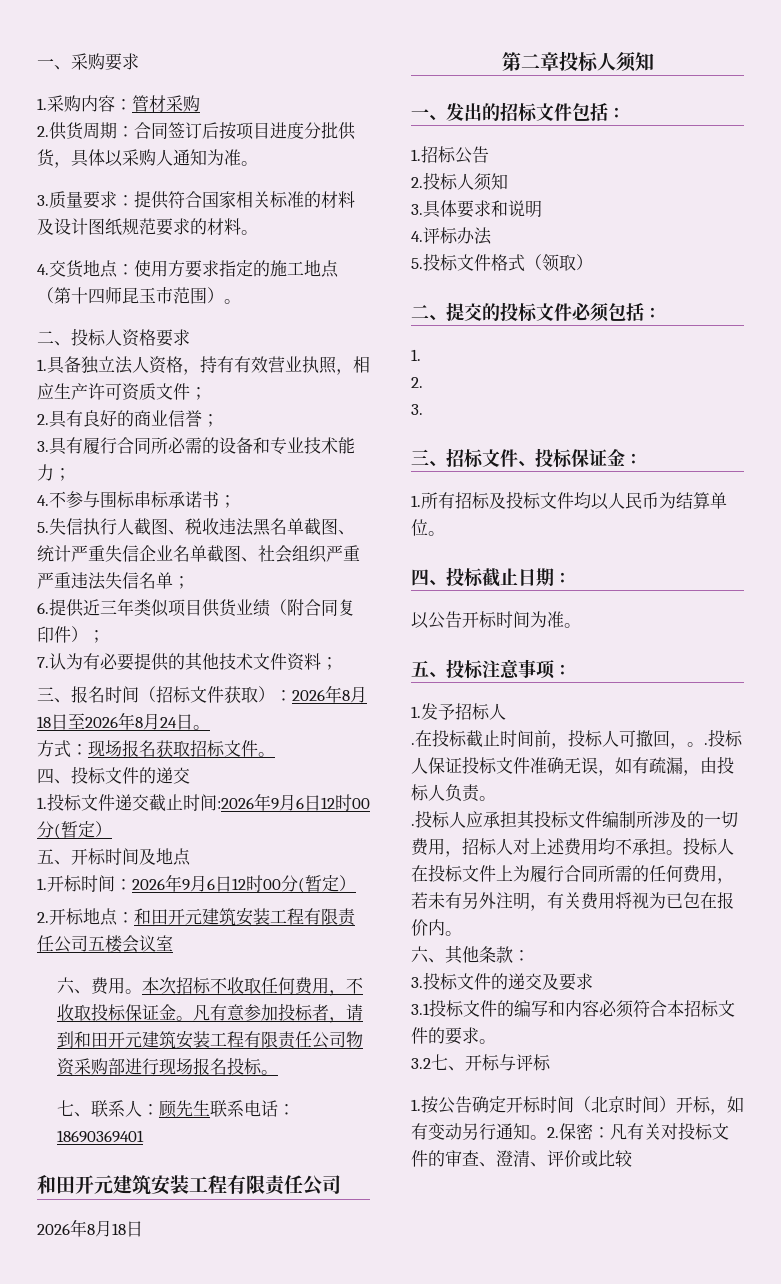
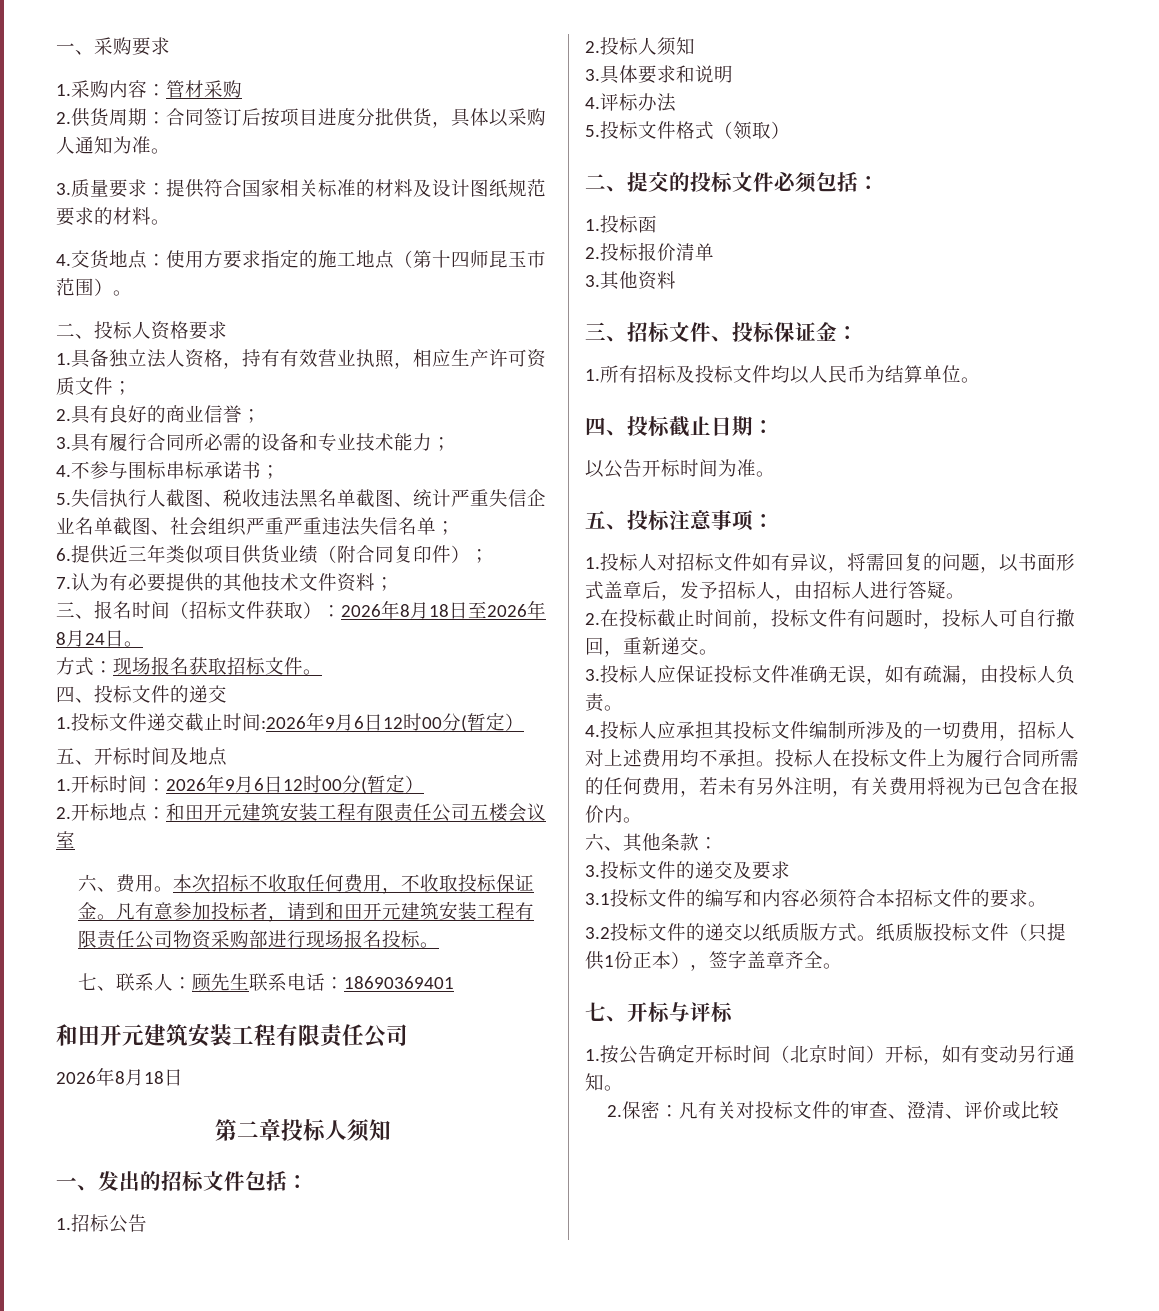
[411,377,423,388] [411,404,423,415] // 2. // 3. -> [600,215,657,233] [585,242,714,261] [585,271,676,290] 投标函 // 2.投标报价清单 // 3.其他资料
[421,703,506,720] [411,743,415,745] 发予招标人 // . -> [600,553,1075,573] [585,580,965,601] [585,613,600,625] 投标人对招标文件如有异议，将需回复的问题，以书面形式盖章后，发予招标人，由招标人进行答疑。 // 2.
[602,729,743,749] [411,757,428,774] 人可撤回，。.投标人 -> [809,609,1075,629] [585,637,718,657] [585,665,676,683] 文件有问题时，投标人可自行撤回，重新递交。 // 3.投标人应
[411,824,415,826] . -> [585,725,600,737] 4.
(700, 900) none -> [1022,777,1041,795] 含
(431, 1063) none -> [610,923,1066,942] [585,950,842,971] 投标文件的递交以纸质版方式。纸质版投标文件（只提供1份正本），签字盖章齐全。 //
(547, 1137) none -> (623, 1088) //

